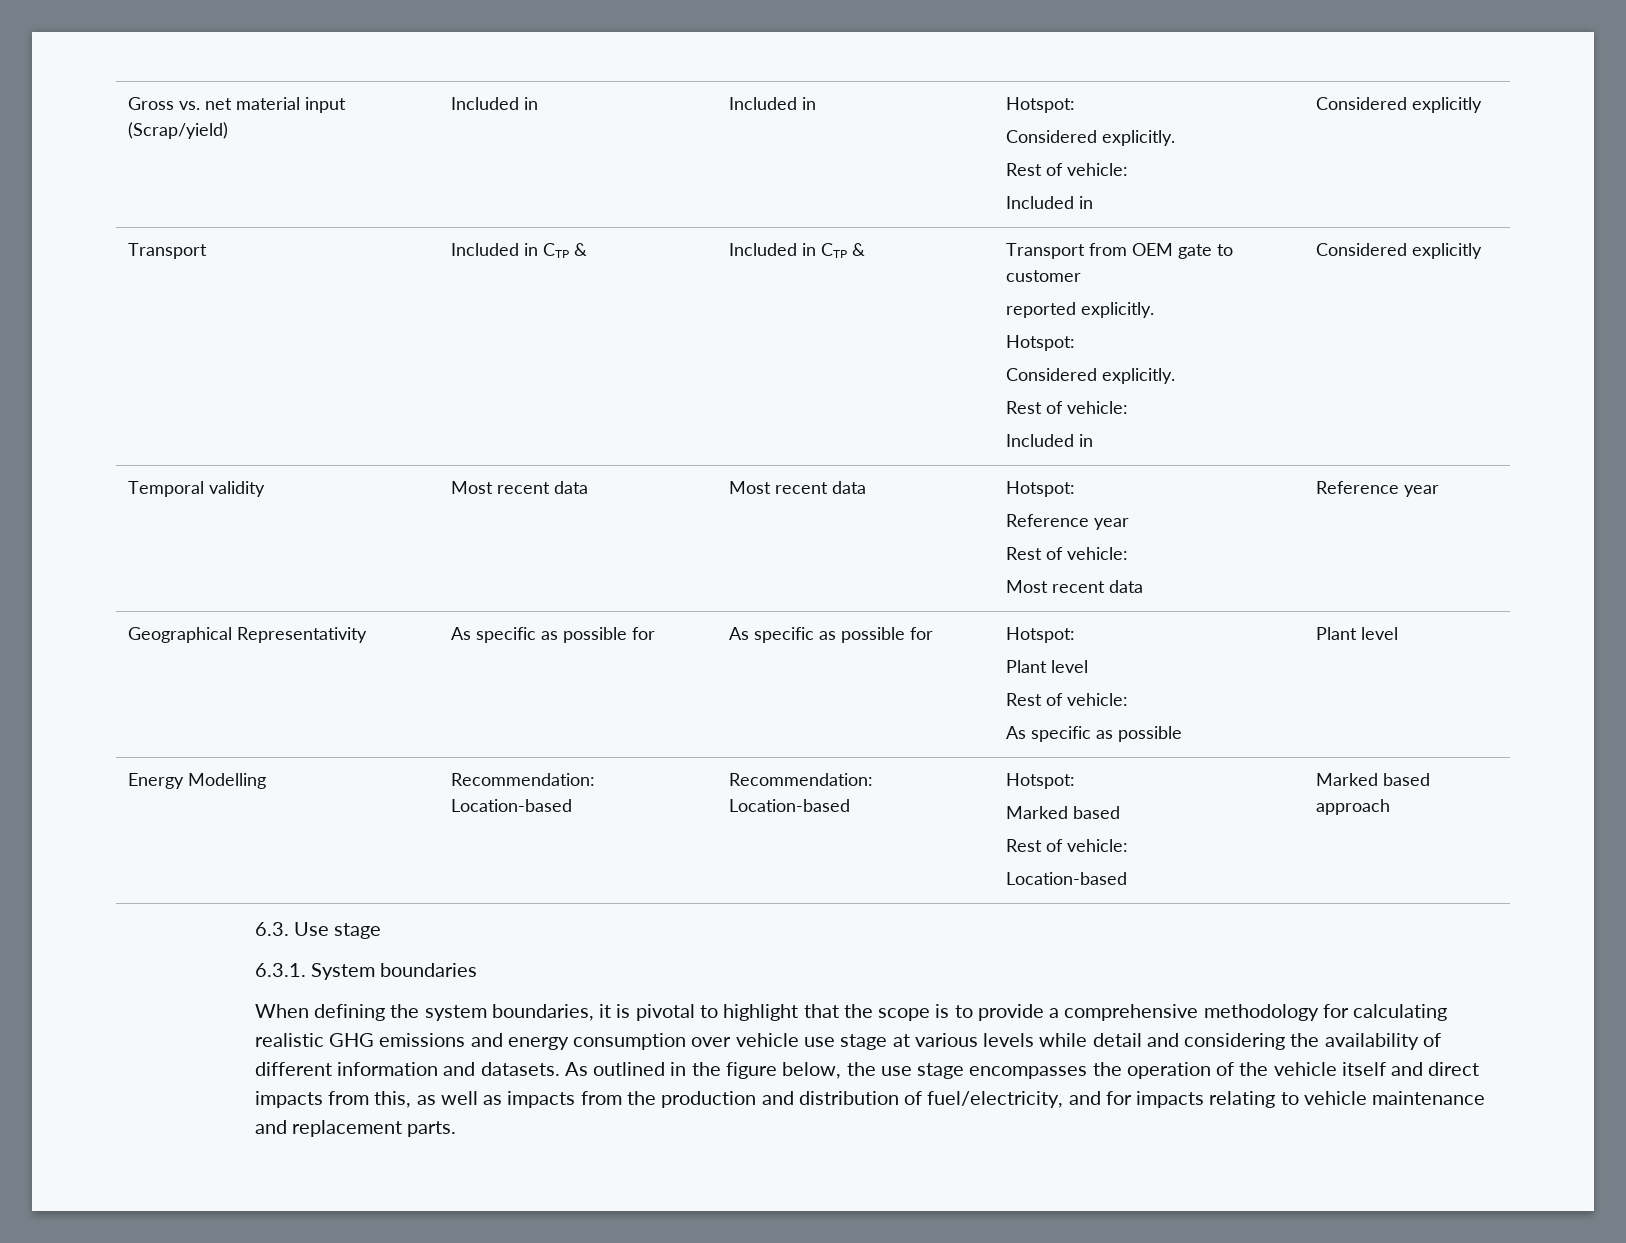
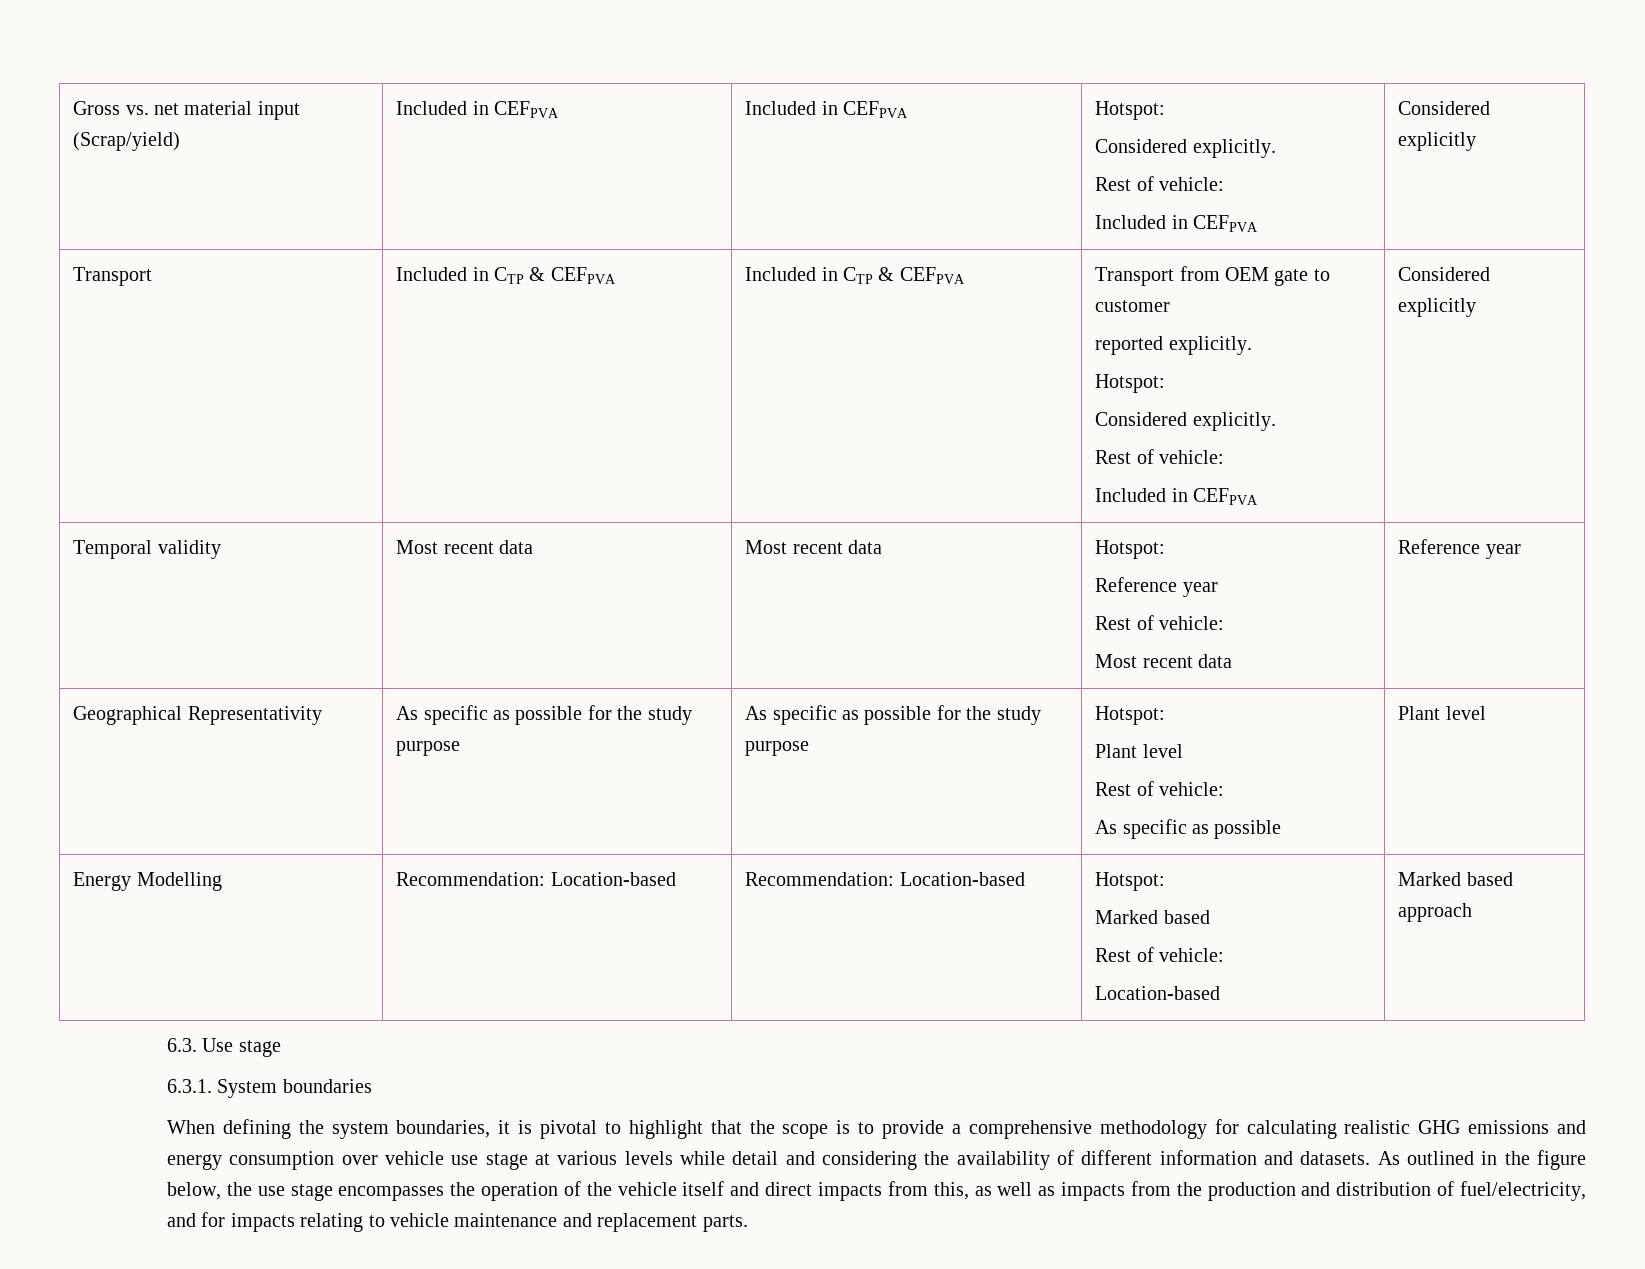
[728,97,816,110] [1005,97,1075,113] [1005,130,1175,146] [1005,163,1128,176] [1005,196,1093,209] | Included in | Hotspot: // Considered explicitly. // Rest of vehicle: // Included in -> [493,101,559,118] [745,101,908,118] [1095,101,1166,120] [1095,139,1276,158] [1095,176,1224,191] [1095,215,1258,232] CEFPVA | Included in CEFPVA | Hotspot: // Considered explicitly. // Rest of vehicle: // Included in CEFPVA
[728,243,865,258] | Included in CTP & -> [550,267,616,284] [745,267,965,284] CEFPVA | Included in CTP & CEFPVA
(1093, 440) none -> [1192,488,1258,505] CEFPVA
[728,627,933,643] | As specific as possible for -> [617,706,692,725] [396,741,461,756] [745,705,1041,725] [745,741,810,756] the study purpose | As specific as possible for the study purpose

